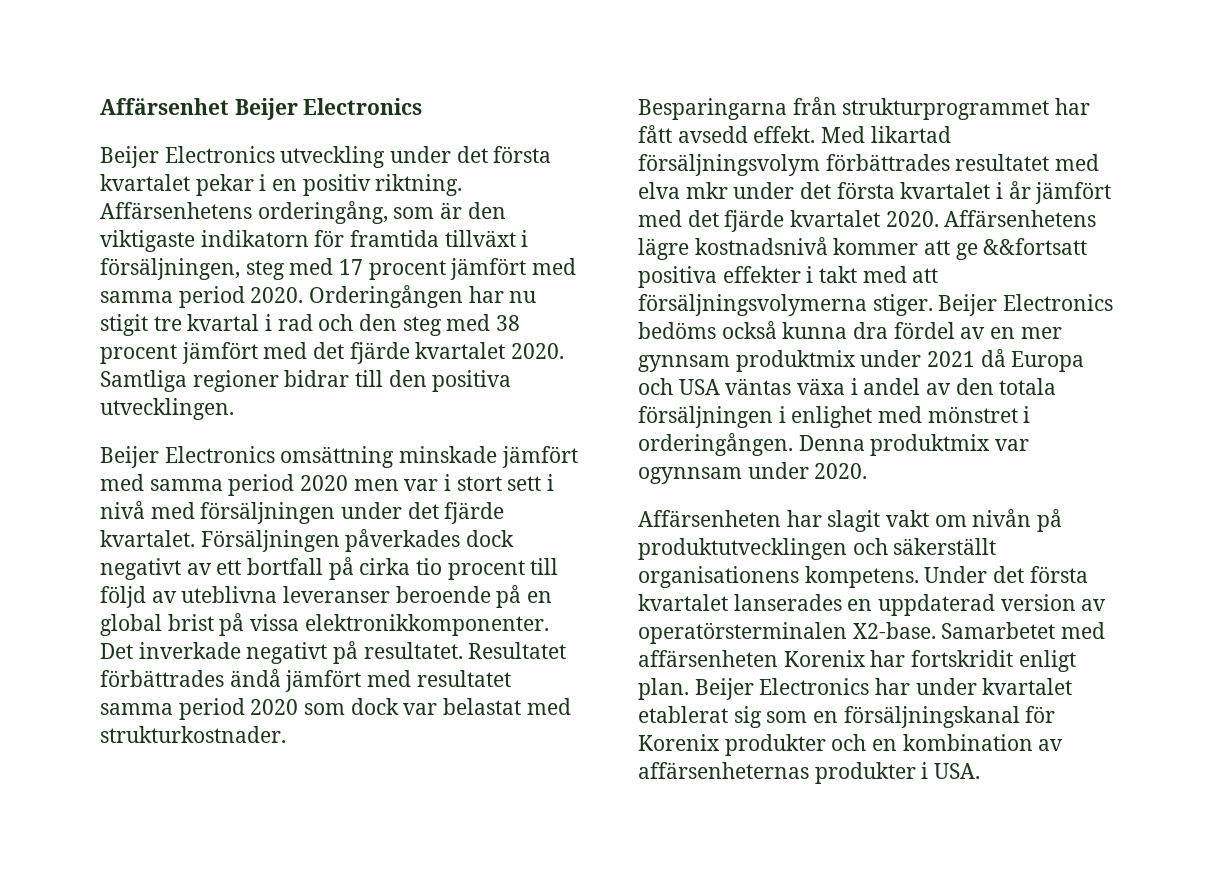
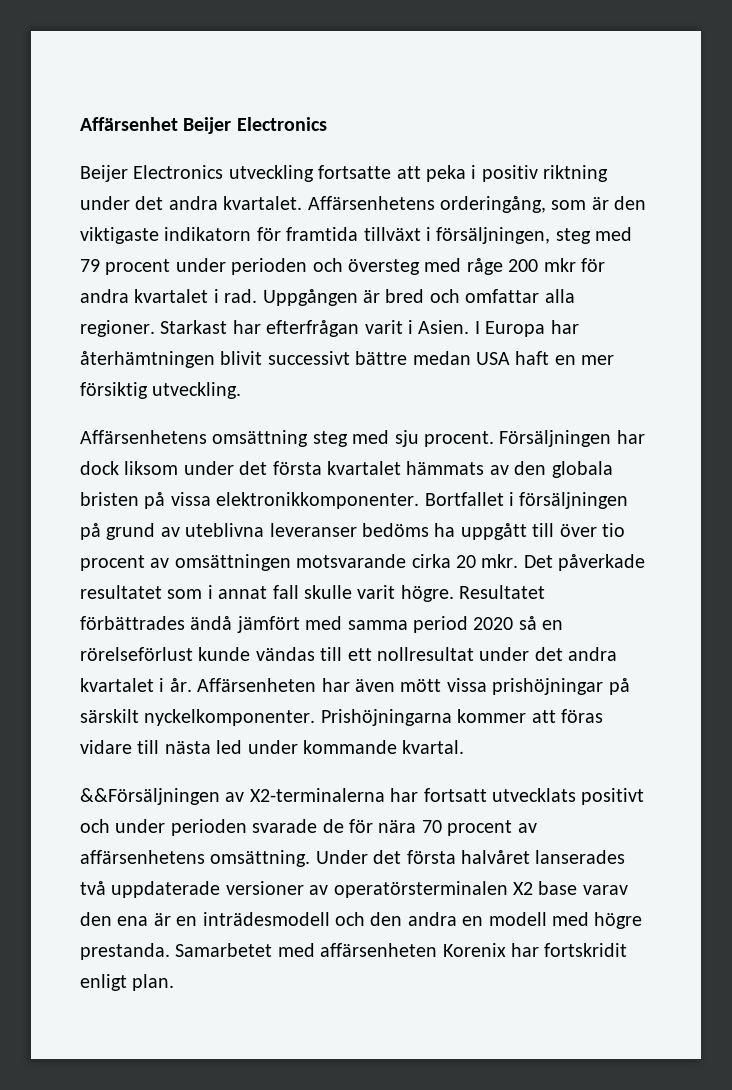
[390,146,552,163] [100,174,463,196] under det första kvartalet pekar i en positiv riktning. -> [318,165,609,182] [80,196,303,210] fortsatte att peka i positiv riktning under det andra kvartalet.
[339,258,577,280] [100,285,537,308] [100,314,521,336] [100,342,565,364] [100,370,512,392] [100,398,234,420] [100,446,498,468] 17 procent jämfört med samma period 2020. Orderingången har nu stigit tre kvartal i rad och den steg med 38 procent jämfört med det fjärde kvartalet 2020. Samtliga regioner bidrar till den positiva utvecklingen. // Beijer Electronics omsättning minskade -> [80,258,605,275] [80,289,575,306] [80,320,579,337] [80,351,615,368] [80,382,242,399] [80,430,645,447] [80,461,613,478] [80,492,629,509] [80,523,625,540] [80,554,646,571] [80,585,546,602] [80,616,233,630] 79 procent under perioden och översteg med råge 200 mkr för andra kvartalet i rad. Uppgången är bred och omfattar alla regioner. Starkast har efterfrågan varit i Asien. I Europa har återhämtningen blivit successivt bättre medan USA haft en mer försiktig utveckling. // Affärsenhetens omsättning steg med sju procent. Försäljningen har dock liksom under det första kvartalet hämmats av den globala bristen på vissa elektronikkomponenter. Bortfallet i försäljningen på grund av uteblivna leveranser bedöms ha uppgått till över tio procent av omsättningen motsvarande cirka 20 mkr. Det påverkade resultatet som i annat fall skulle varit högre. Resultatet förbättrades ändå
[353,474,555,491] [100,501,505,524] [100,529,515,552] [100,557,559,580] [100,585,553,608] [100,613,549,636] [100,641,567,664] [100,669,511,692] [100,698,571,720] [100,726,286,743] [638,97,1091,120] [638,125,951,143] [638,154,1100,176] [638,181,1112,204] [638,210,1097,232] [638,237,1088,260] [638,266,939,288] [638,294,1114,316] [638,321,1062,339] [638,349,1085,372] [638,378,1057,395] [638,406,1031,428] [638,433,1030,456] [638,462,868,484] [638,509,1063,532] [638,538,997,560] [638,566,1088,588] [638,594,1107,616] [638,622,936,644] men var i stort sett i nivå med försäljningen under det fjärde kvartalet. Försäljningen påverkades dock negativt av ett bortfall på cirka tio procent till följd av uteblivna leveranser beroende på en global brist på vissa elektronikkomponenter. Det inverkade negativt på resultatet. Resultatet förbättrades ändå jämfört med resultatet samma period 2020 som dock var belastat med strukturkostnader. // Besparingarna från strukturprogrammet har fått avsedd effekt. Med likartad försäljningsvolym förbättrades resultatet med elva mkr under det första kvartalet i år jämfört med det fjärde kvartalet 2020. Affärsenhetens lägre kostnadsnivå kommer att ge &&fortsatt positiva effekter i takt med att försäljningsvolymerna stiger. Beijer Electronics bedöms också kunna dra fördel av en mer gynnsam produktmix under 2021 då Europa och USA väntas växa i andel av den totala försäljningen i enlighet med mönstret i orderingången. Denna produktmix var ogynnsam under 2020. // Affärsenheten har slagit vakt om nivån på produktutvecklingen och säkerställt organisationens kompetens. Under det första kvartalet lanserades en uppdaterad version av operatörsterminalen X2-base. -> [518,616,564,630] [80,647,618,661] [80,678,630,695] [80,709,603,726] [80,740,465,754] [80,788,645,805] [80,819,537,836] [80,850,626,867] [80,881,628,898] [80,912,643,929] [80,943,170,960] så en rörelseförlust kunde vändas till ett nollresultat under det andra kvartalet i år. Affärsenheten har även mött vissa prishöjningar på särskilt nyckelkomponenter. Prishöjningarna kommer att föras vidare till nästa led under kommande kvartal. // &&Försäljningen av X2-terminalerna har fortsatt utvecklats positivt och under perioden svarade de för nära 70 procent av affärsenhetens omsättning. Under det första halvåret lanserades två uppdaterade versioner av operatörsterminalen X2 base varav den ena är en inträdesmodell och den andra en modell med högre prestanda.
[694,678,1073,700] [638,706,1056,728] [638,734,1064,756] [638,762,981,784] Beijer Electronics har under kvartalet etablerat sig som en försäljningskanal för Korenix produkter och en kombination av affärsenheternas produkter i USA. -> (175, 982) none

